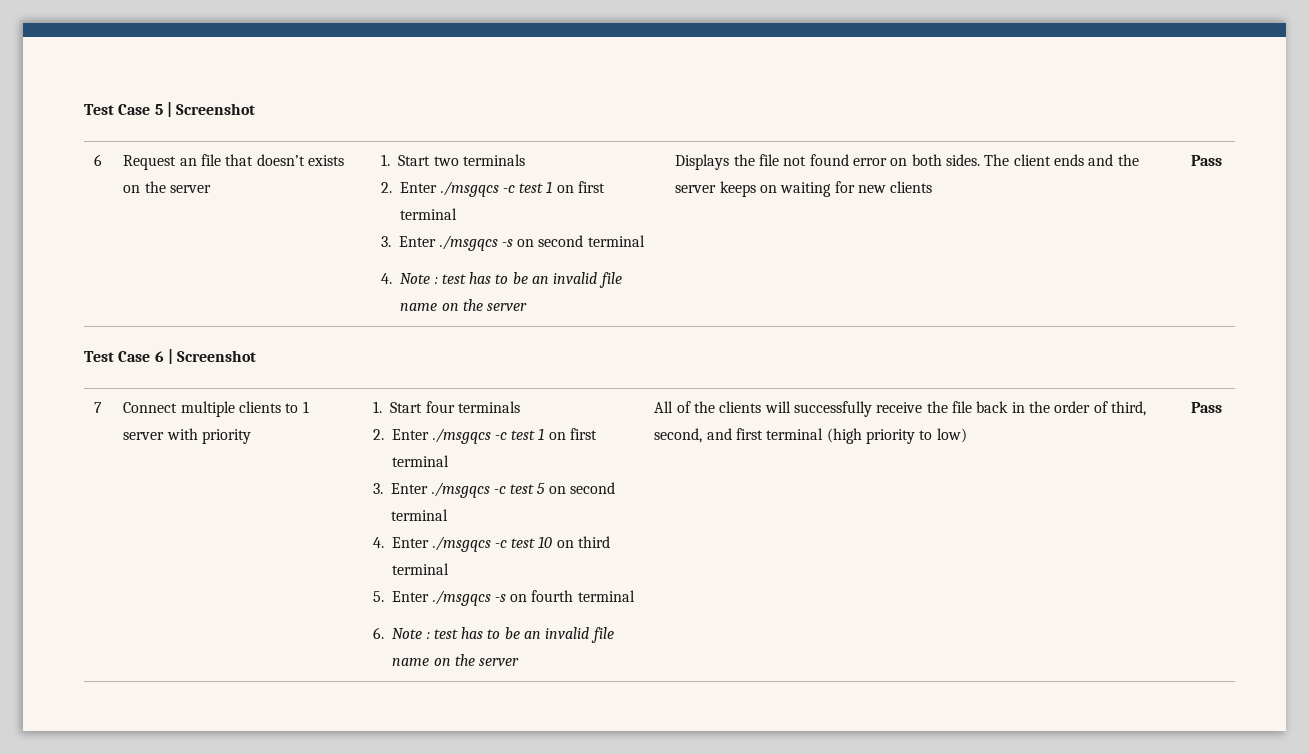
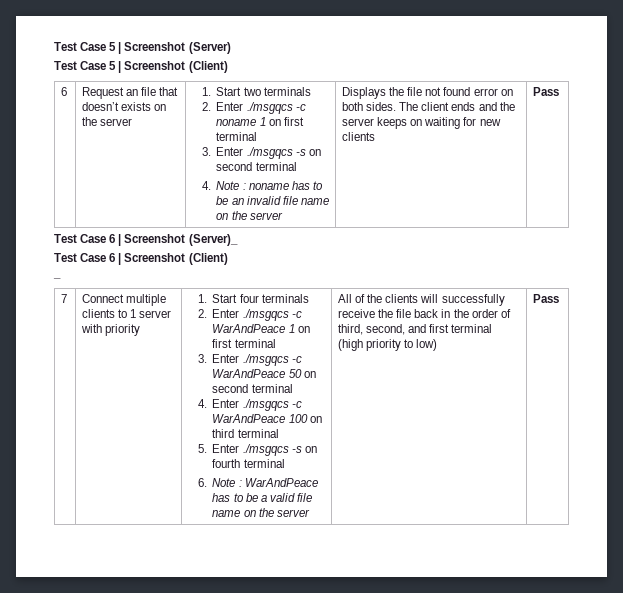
[84,102,256,117] Test Case 5 | Screenshot -> [54,42,231,54] [54,61,228,73] Test Case 5 | Screenshot (Server) // Test Case 5 | Screenshot (Client)
[519,183,544,193] test -> [216,119,257,126] noname
[441,274,466,284] test -> [248,183,289,190] noname
(257, 356) none -> [188,234,238,246] [54,253,228,265] [53,277,61,279] (Server)_ // Test Case 6 | Screenshot (Client) // _
[511,430,536,440] test -> [212,324,286,333] WarAndPeace
[510,483,546,494] test 5 -> [212,369,302,378] WarAndPeace 50
[511,536,553,548] test 10 -> [212,414,308,423] WarAndPeace 100
[433,627,590,639] test has to be an invalid -> [244,478,318,487] [212,493,295,502] WarAndPeace has to be a valid

